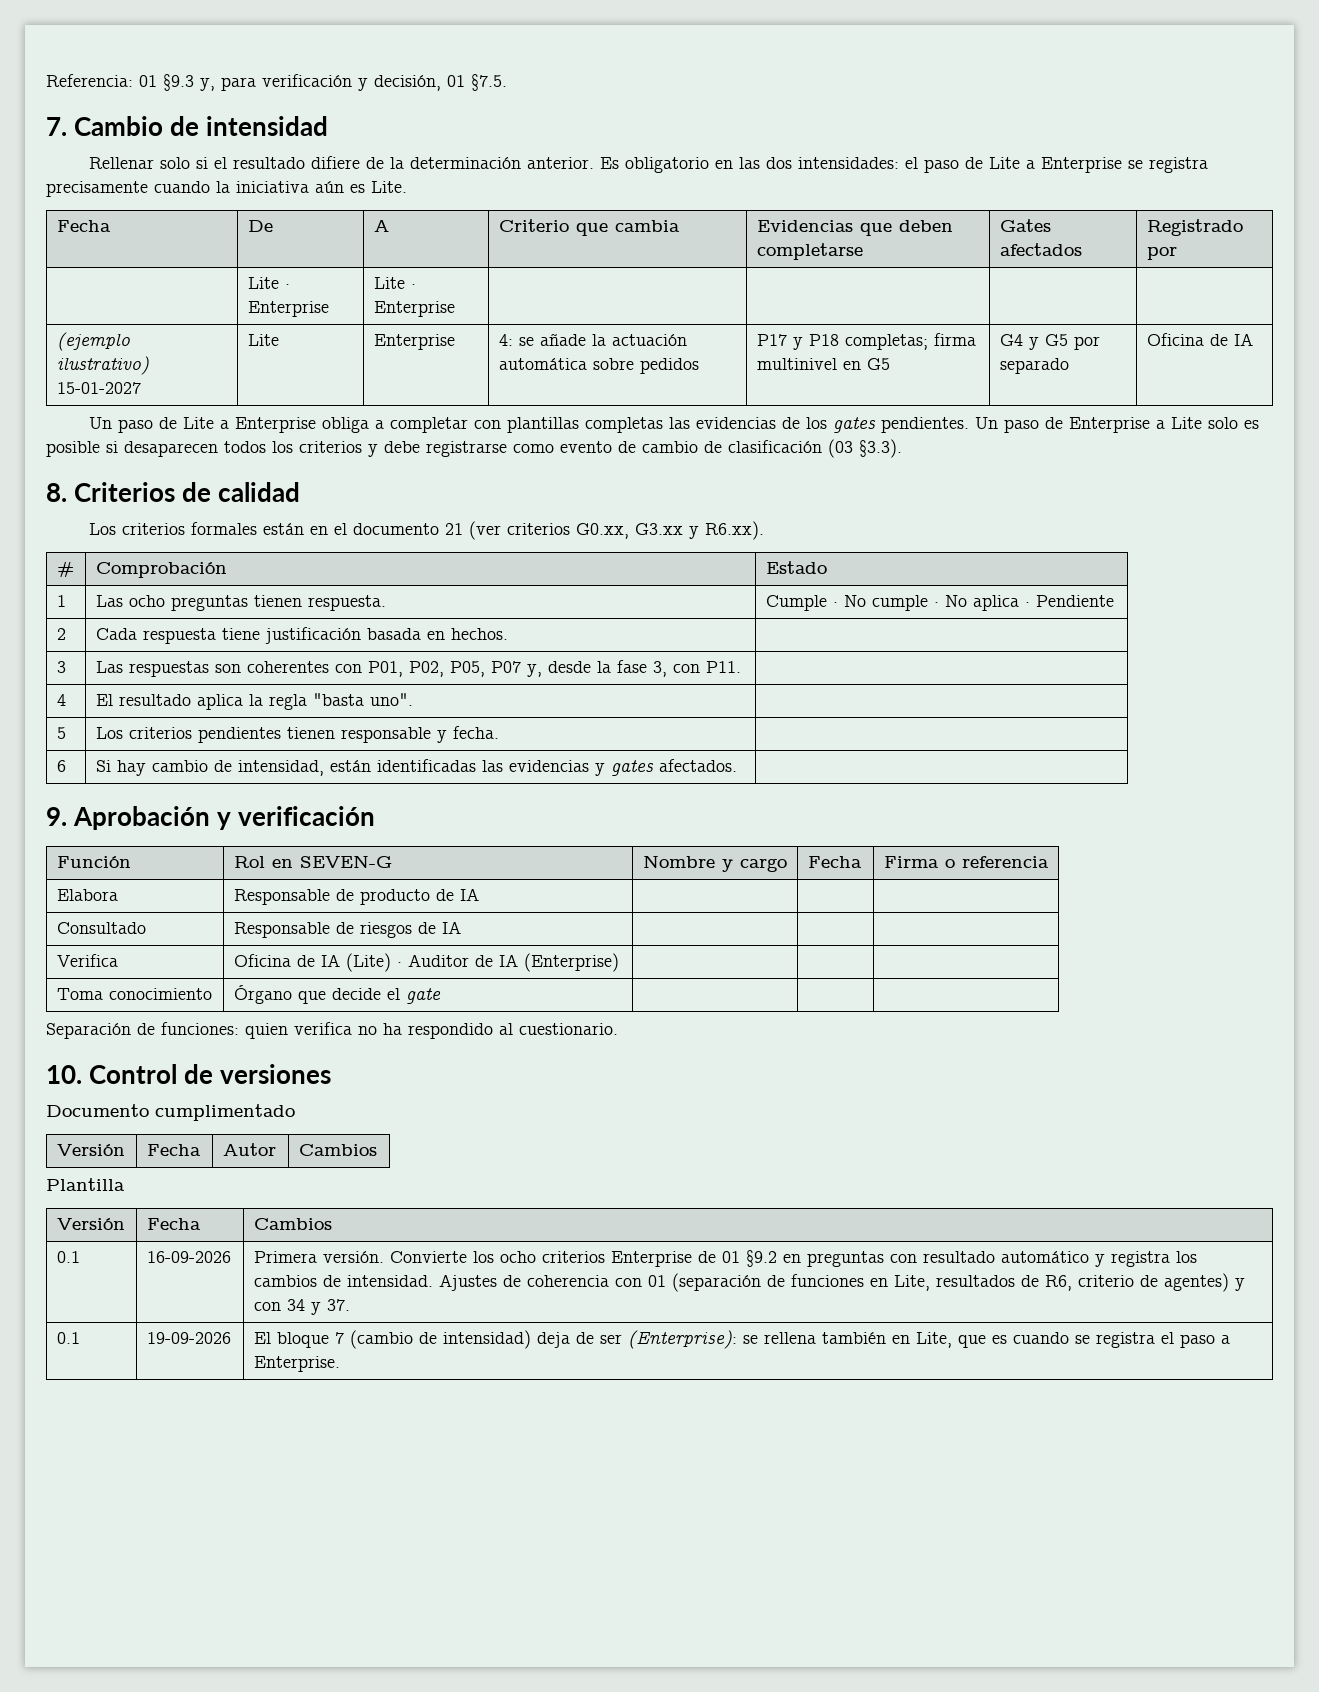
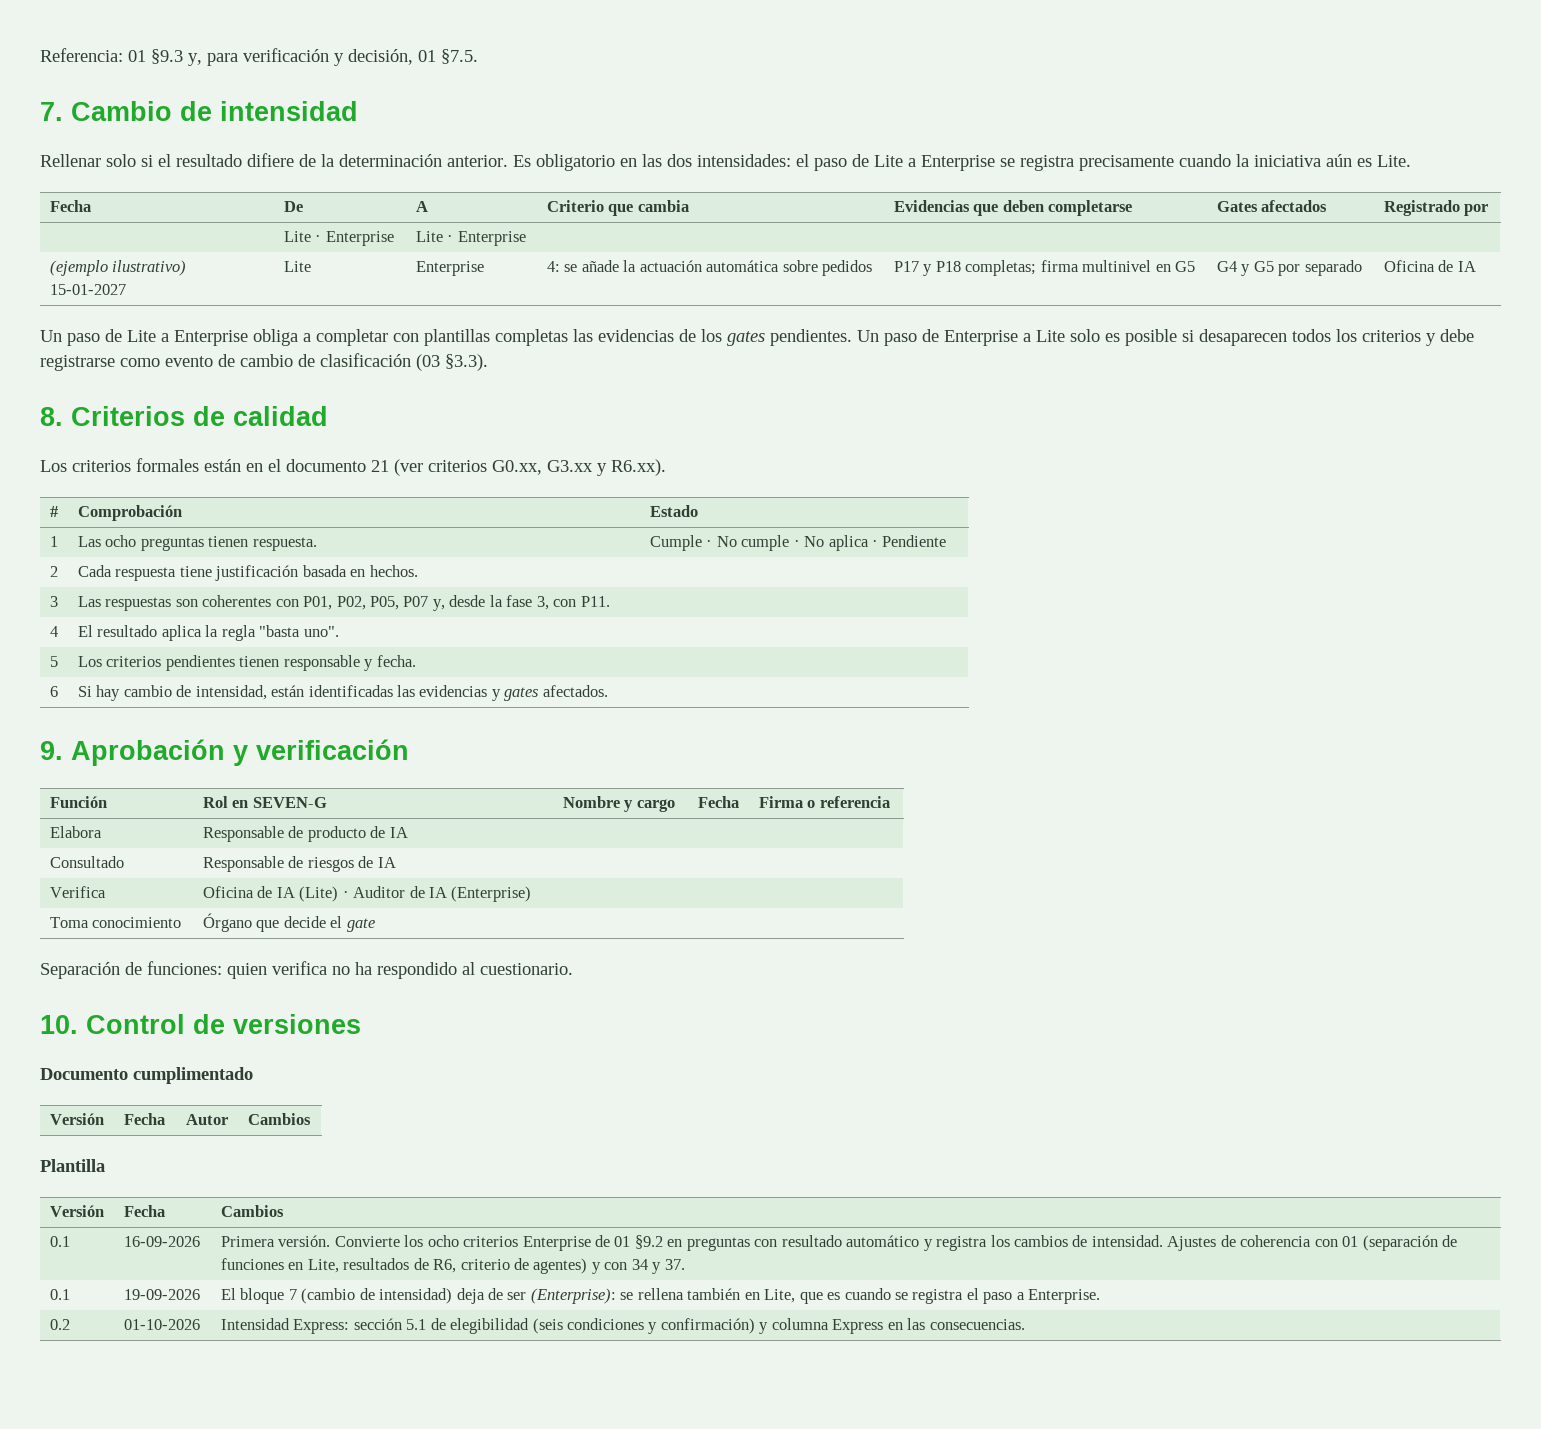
(340, 1364) none -> [49,1319,70,1330] [123,1319,200,1330] [220,1318,1025,1334] // 0.2 | 01-10-2026 | Intensidad Express: sección 5.1 de elegibilidad (seis condiciones y confirmación) y columna Express en las consecuencias.

